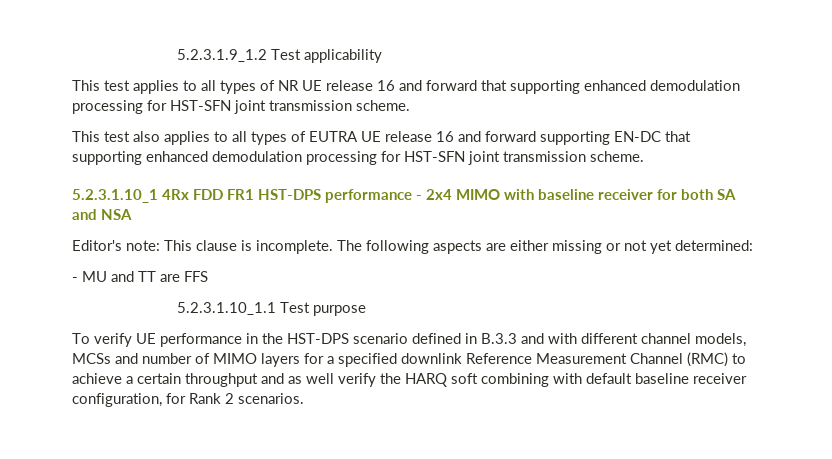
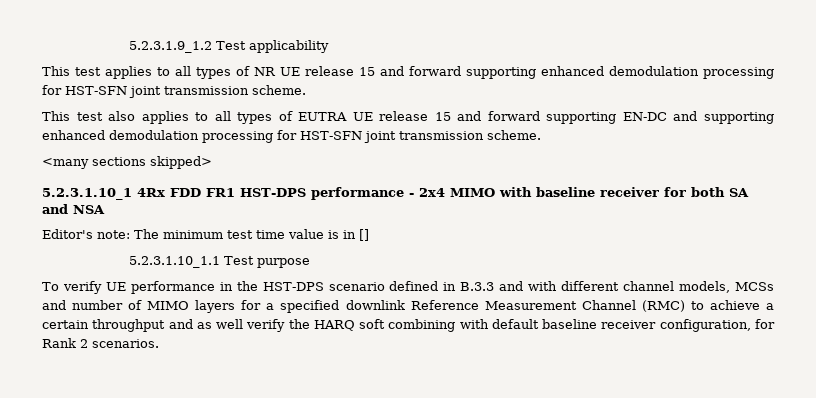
[377,80,507,91] 16 and forward that -> [359,66,461,76] 15 and forward
[436,131,454,142] 16 -> [434,112,451,121] 15
[665,131,691,142] [72,151,644,165] that supporting enhanced demodulation processing for HST-SFN joint transmission scheme. -> [673,111,774,124] [42,130,541,143] [42,156,212,169] and supporting enhanced demodulation processing for HST-SFN joint transmission scheme. // <many sections skipped>
[164,240,753,254] [72,271,208,282] This clause is incomplete. The following aspects are either missing or not yet determined: // - MU and TT are FFS -> [134,229,369,241] The minimum test time value is in []

